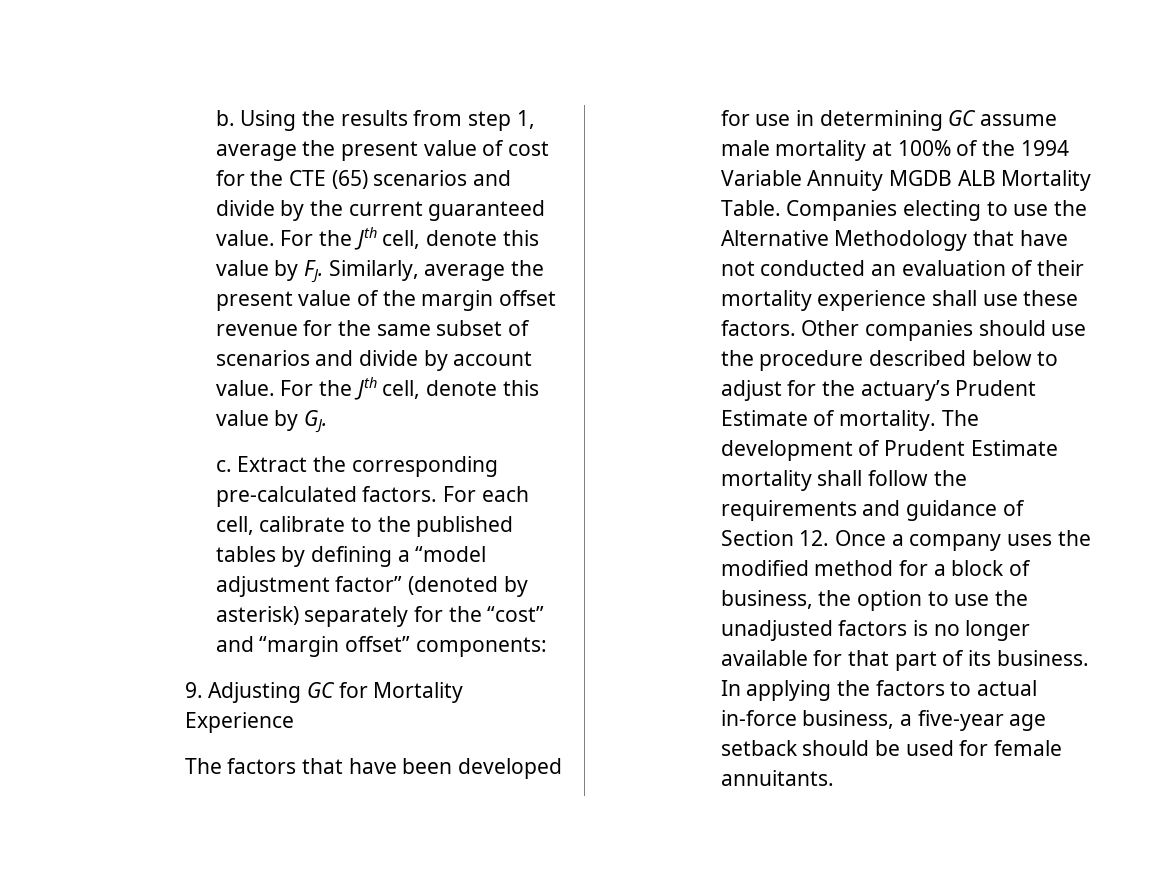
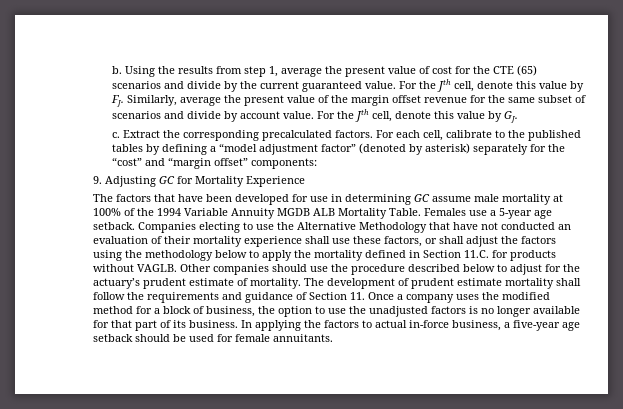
[215,486,357,507] pre-calculated -> [262,130,333,141] precalculated
(781, 208) none -> [424,208,553,219] [93,222,136,230] Females use a 5-year age setback.
[720,320,796,336] factors. -> [384,236,557,247] [93,250,557,261] [93,264,178,272] factors, or shall adjust the factors using the methodology below to apply the mortality defined in Section 11.C. for products without VAGLB.
[955,380,1037,396] [720,410,808,426] Prudent Estimate -> [143,278,235,289] prudent estimate
[884,440,1058,456] Prudent Estimate -> [411,278,503,289] prudent estimate
[799,530,830,546] 12. -> [350,292,366,300] 11.

